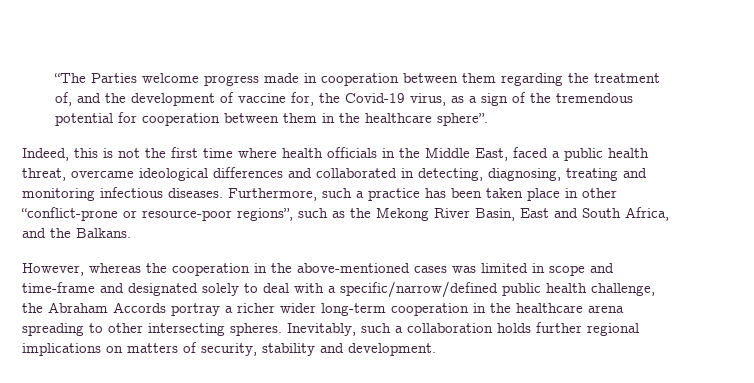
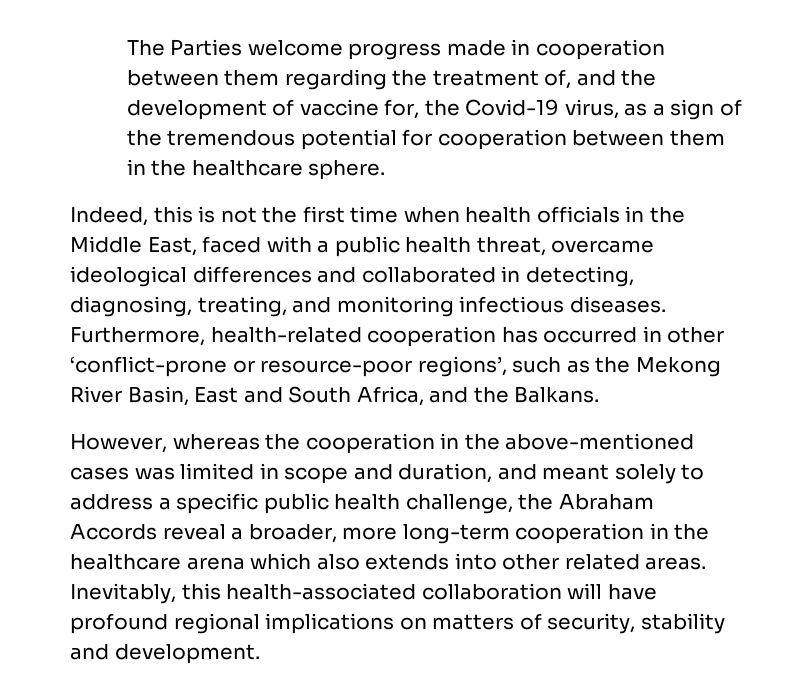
[54,73,87,83] “The -> [126,40,165,56] The
[437,113,489,126] sphere”. -> [308,160,386,180] sphere.
[238,148,277,158] where -> [403,207,460,223] when
(548, 152) none -> [266,236,312,253] with
[566,168,618,181] treating -> [197,296,287,317] treating,
[322,188,560,201] such a practice has been taken place -> [210,326,638,347] health-related cooperation has occurred
[21,207,118,221] “conflict-prone -> [70,356,227,377] ‘conflict-prone
[237,208,293,221] regions”, -> [417,356,507,377] regions’,
[22,281,498,298] time-frame and designated solely to deal with a specific/narrow/defined -> [398,463,705,484] [70,493,259,514] duration, and meant solely to address a specific
[171,303,316,316] portray a richer wider -> [162,524,398,543] reveal a broader, more
[22,322,582,336] spreading to other intersecting spheres. Inevitably, such a collaboration holds further -> [250,553,707,570] [70,583,657,604] [70,613,168,634] which also extends into other related areas. Inevitably, this health-associated collaboration will have profound

